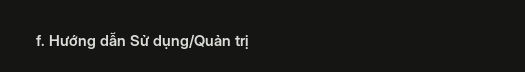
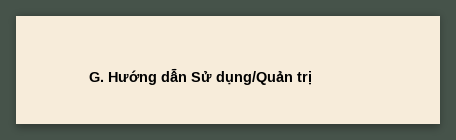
[36,35,45,46] f. -> [89,72,104,82] G.

